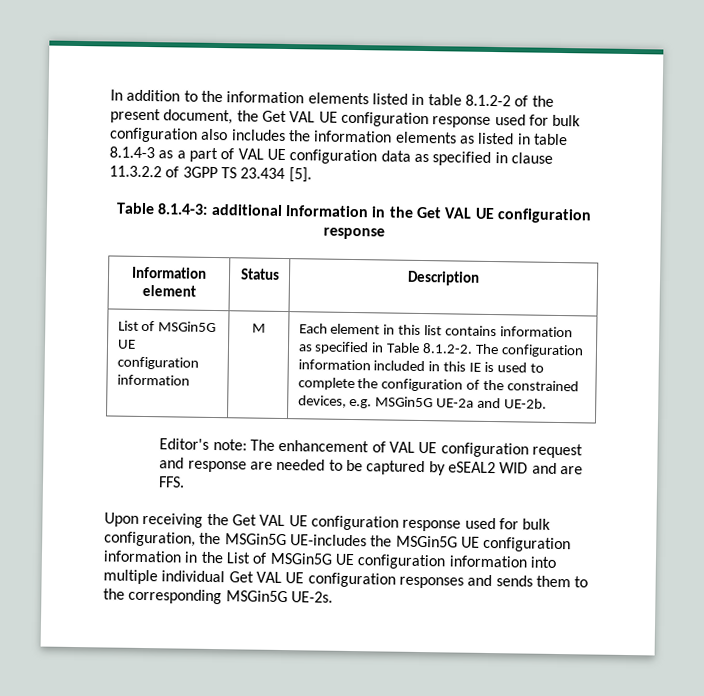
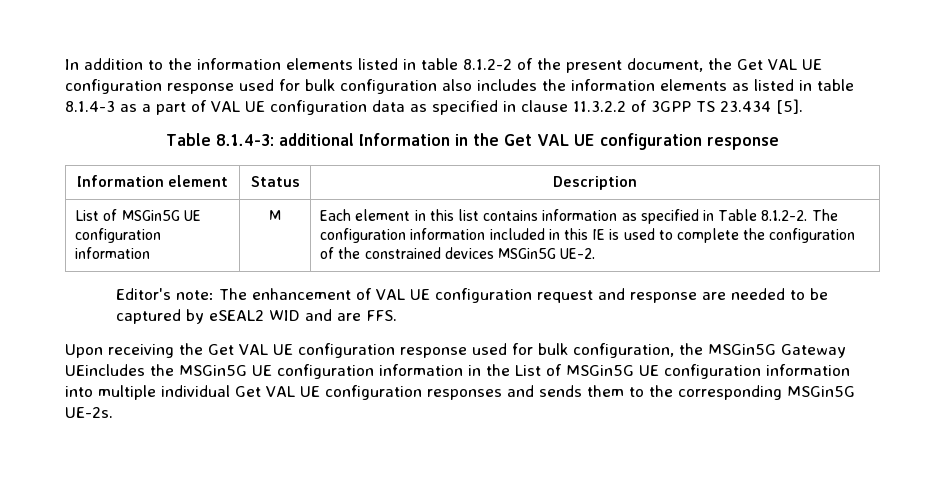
[297,395,548,409] devices, e.g. MSGin5G UE-2a and UE-2b. -> [444,247,596,259] devices MSGin5G UE-2.
[289,534,367,547] UE-includes -> [780,344,846,358] [65,364,145,376] Gateway UEincludes

